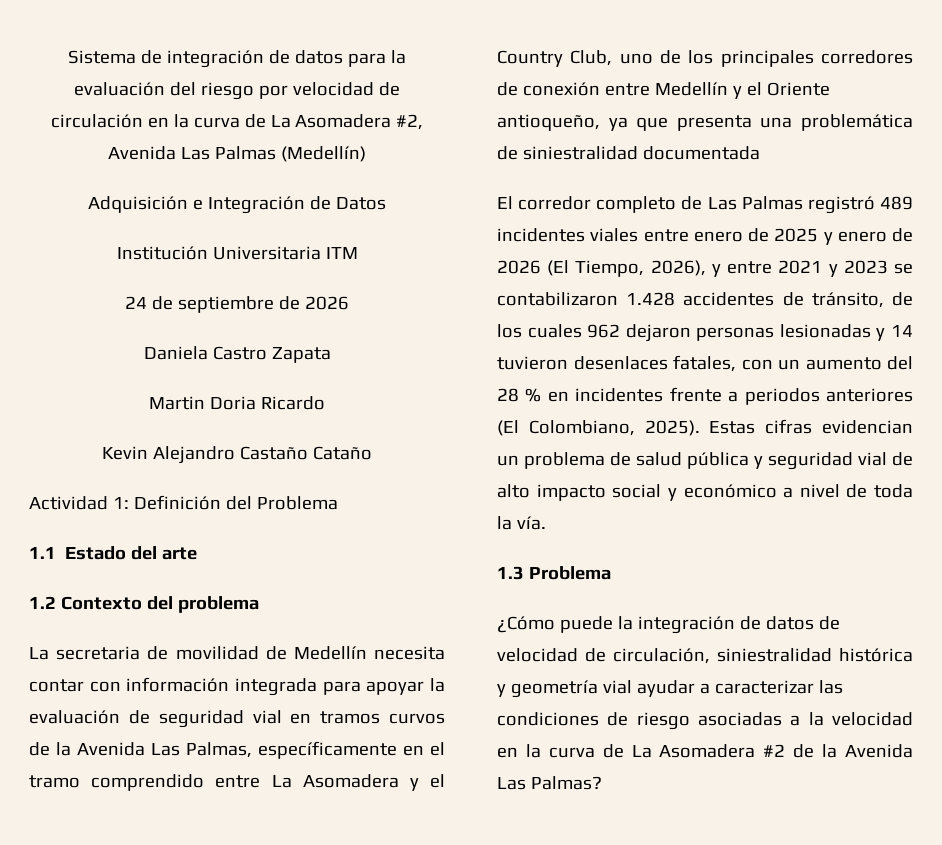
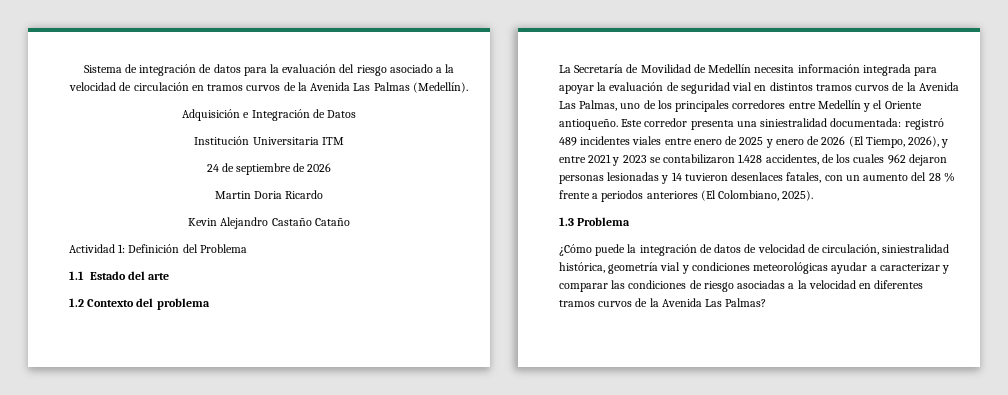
[258,85,288,99] por -> [389,64,455,73] asociado a la
[173,114,424,130] la curva de La Asomadera #2, -> [207,82,307,91] tramos curvos de la
[280,146,366,162] (Medellín) -> [412,82,468,93] (Medellín).
[143,346,331,363] // Daniela Castro Zapata -> (332, 167) none
[56,646,259,660] secretaria de movilidad -> [574,64,691,73] Secretaría de Movilidad
[29,679,121,692] contar con -> (795, 69) none
(312, 718) none -> [769,82,813,91] distintos
[258,741,445,759] [29,774,446,791] [497,50,613,67] específicamente en el tramo comprendido entre La Asomadera y el Country Club, -> (618, 105) none
[497,82,600,96] de conexión -> (786, 104) none
[497,114,913,131] [497,146,760,160] [497,196,803,213] antioqueño, ya que presenta una problemática de siniestralidad documentada // El corredor completo de Las Palmas -> [559,118,902,130] antioqueño. Este corredor presenta una siniestralidad documentada:
[683,292,884,308] accidentes de tránsito, -> [765,154,819,165] accidentes,
[547,388,664,402] en incidentes -> (955, 177) none
[709,419,913,434] [497,452,913,470] [497,484,913,501] [497,516,546,530] Estas cifras evidencian un problema de salud pública y seguridad vial de alto impacto social y económico a nivel de toda la vía. -> (814, 195) none
[839,648,913,662] [497,680,632,698] histórica y geometría vial -> [559,262,829,274] histórica, geometría vial y condiciones meteorológicas
(814, 687) none -> [942,265,950,274] [559,283,608,292] y comparar
[525,744,786,758] la curva de La Asomadera #2 -> [874,280,924,289] [559,300,633,307] diferentes tramos curvos

